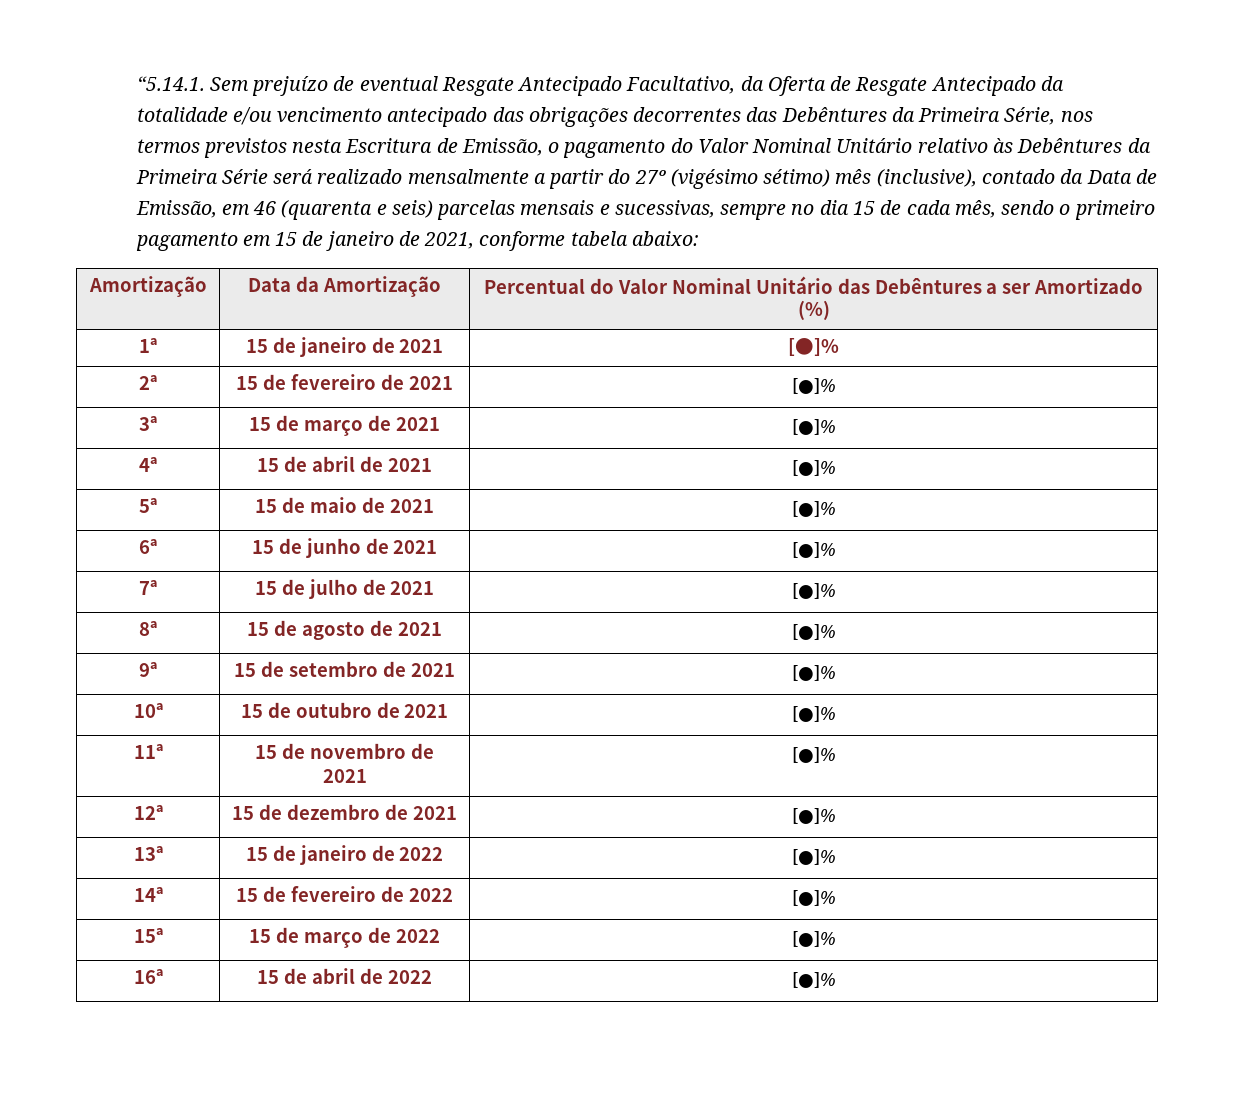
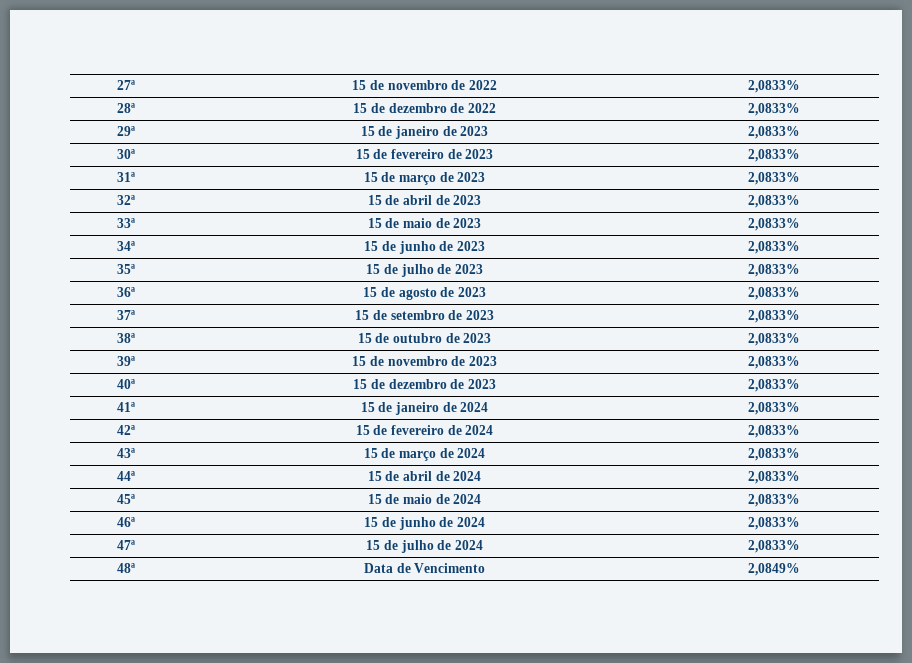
[136,76,1065,96] [136,107,1093,128] [136,138,1151,158] [135,169,1157,189] [135,200,1155,220] [135,231,699,251] [88,276,207,297] [248,276,441,297] [483,276,1144,294] [797,300,830,320] [139,338,157,353] [245,337,444,357] [788,338,839,356] [139,375,157,390] [236,374,453,390] [791,378,836,394] [139,416,157,431] [249,415,440,436] [791,419,836,435] [139,457,157,472] [257,456,432,472] [791,460,836,476] [139,498,157,513] [255,497,434,513] [791,501,836,517] [139,539,157,554] [251,538,438,558] [791,542,836,558] [139,580,157,595] [254,579,435,599] [791,583,836,599] [139,621,157,636] “5.14.1. Sem prejuízo de eventual Resgate Antecipado Facultativo, da Oferta de Resgate Antecipado da totalidade e/ou vencimento antecipado das obrigações decorrentes das Debêntures da Primeira Série, nos termos previstos nesta Escritura de Emissão, o pagamento do Valor Nominal Unitário relativo às Debêntures da Primeira Série será realizado mensalmente a partir do 27º (vigésimo sétimo) mês (inclusive), contado da Data de Emissão, em 46 (quarenta e seis) parcelas mensais e sucessivas, sempre no dia 15 de cada mês, sendo o primeiro pagamento em 15 de janeiro de 2021, conforme tabela abaixo: // Amortização | Data da Amortização | Percentual do Valor Nominal Unitário das Debêntures a ser Amortizado (%) // 1ª | 15 de janeiro de 2021 | [●]% // 2ª | 15 de fevereiro de 2021 | [●]% // 3ª | 15 de março de 2021 | [●]% // 4ª | 15 de abril de 2021 | [●]% // 5ª | 15 de maio de 2021 | [●]% // 6ª | 15 de junho de 2021 | [●]% // 7ª | 15 de julho de 2021 | [●]% // 8ª -> [116,80,135,90] [352,80,497,90] [747,80,800,93] [116,103,135,113] [353,103,496,113] [747,103,800,116] [116,126,135,136] [360,126,489,139] [747,126,800,139] [116,149,135,159] [355,149,494,159] [747,149,800,162] [116,172,135,182] [363,172,486,185] [747,172,800,185] [116,195,135,205] [367,195,482,205] [747,195,800,208] [116,218,135,228] [367,218,482,228] [747,218,800,231] [116,241,135,251] [364,241,485,254] [747,241,800,254] [116,264,135,274] [366,264,483,277] [747,264,800,277] [116,287,135,297] 27ª | 15 de novembro de 2022 | 2,0833% // 28ª | 15 de dezembro de 2022 | 2,0833% // 29ª | 15 de janeiro de 2023 | 2,0833% // 30ª | 15 de fevereiro de 2023 | 2,0833% // 31ª | 15 de março de 2023 | 2,0833% // 32ª | 15 de abril de 2023 | 2,0833% // 33ª | 15 de maio de 2023 | 2,0833% // 34ª | 15 de junho de 2023 | 2,0833% // 35ª | 15 de julho de 2023 | 2,0833% // 36ª
[397,622,442,636] [791,624,836,640] [139,662,157,677] 2021 | [●]% // 9ª -> [457,287,486,297] [747,287,800,300] [116,310,135,320] 2023 | 2,0833% // 37ª
[410,663,455,677] [791,665,836,681] [133,703,163,718] 2021 | [●]% // 10ª -> [465,310,494,320] [747,310,800,323] [116,333,135,343] 2023 | 2,0833% // 38ª
[404,704,449,718] [791,706,836,722] [133,744,163,759] [255,743,434,759] [322,769,367,783] [791,747,836,763] [133,805,163,820] [232,804,457,820] [791,808,836,824] [133,846,163,861] [245,845,444,865] [791,849,836,865] [133,887,163,902] [236,886,453,902] [791,890,836,906] [133,928,163,943] [249,927,440,948] [791,931,836,947] [133,969,163,984] [257,968,432,984] [791,972,836,988] 2021 | [●]% // 11ª | 15 de novembro de 2021 | [●]% // 12ª | 15 de dezembro de 2021 | [●]% // 13ª | 15 de janeiro de 2022 | [●]% // 14ª | 15 de fevereiro de 2022 | [●]% // 15ª | 15 de março de 2022 | [●]% // 16ª | 15 de abril de 2022 | [●]% -> [463,333,492,343] [747,333,800,346] [116,356,135,366] [352,356,497,366] [747,356,800,369] [116,379,135,389] [353,379,496,389] [747,379,800,392] [116,402,135,412] [360,402,489,415] [747,402,800,415] [116,425,135,435] [355,425,494,435] [747,425,800,438] [116,448,135,458] [363,448,486,461] [747,448,800,461] [116,471,135,481] [367,471,482,481] [747,471,800,484] [116,494,135,504] [367,494,482,504] [747,494,800,507] [116,517,135,527] [364,517,485,530] [747,517,800,530] [116,540,135,550] [366,540,483,553] [747,540,800,553] [116,563,135,573] [363,563,486,573] [747,563,800,576] 2023 | 2,0833% // 39ª | 15 de novembro de 2023 | 2,0833% // 40ª | 15 de dezembro de 2023 | 2,0833% // 41ª | 15 de janeiro de 2024 | 2,0833% // 42ª | 15 de fevereiro de 2024 | 2,0833% // 43ª | 15 de março de 2024 | 2,0833% // 44ª | 15 de abril de 2024 | 2,0833% // 45ª | 15 de maio de 2024 | 2,0833% // 46ª | 15 de junho de 2024 | 2,0833% // 47ª | 15 de julho de 2024 | 2,0833% // 48ª | Data de Vencimento | 2,0849%

